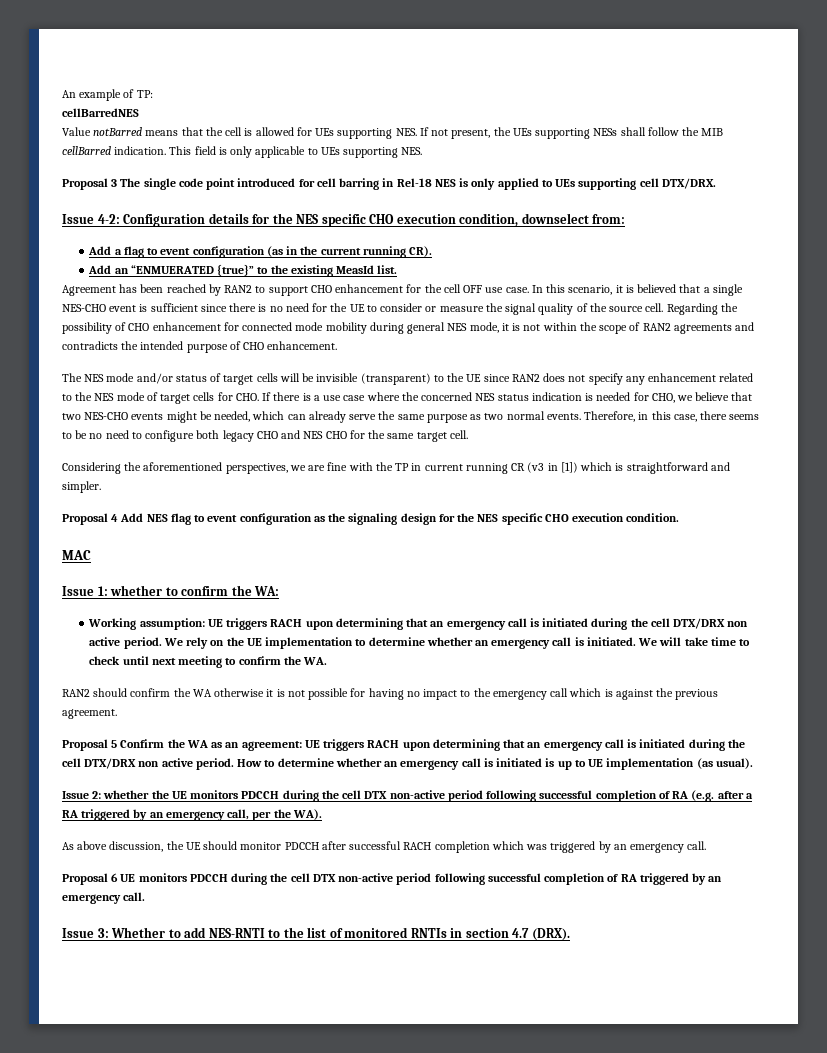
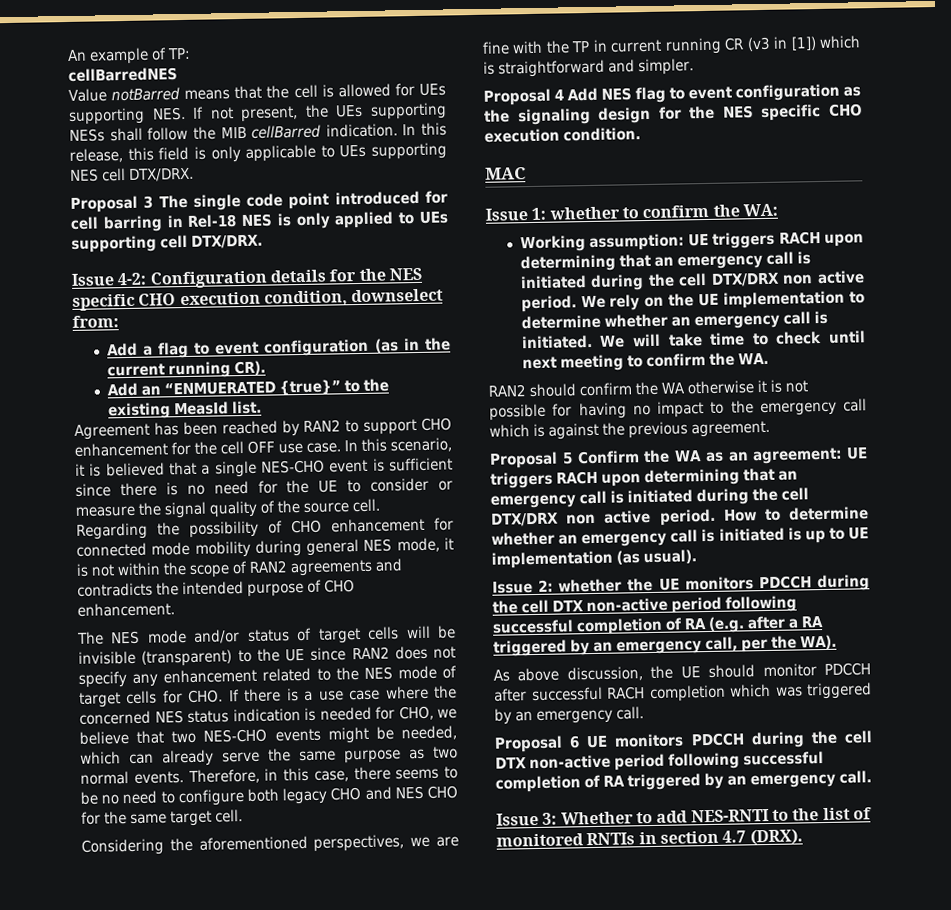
[169,146,192,155] This -> [402,122,447,136] [69,147,154,163] In this release, this
[401,147,423,155] NES. -> [69,167,194,182] NES cell DTX/DRX.

